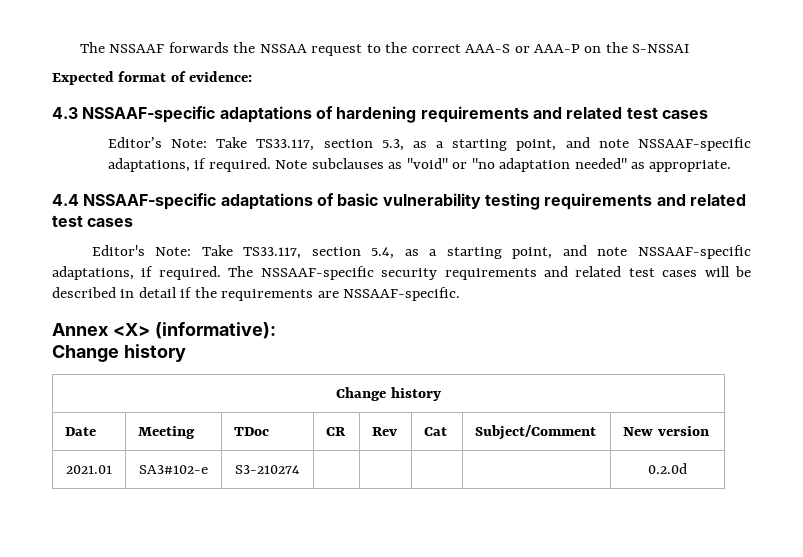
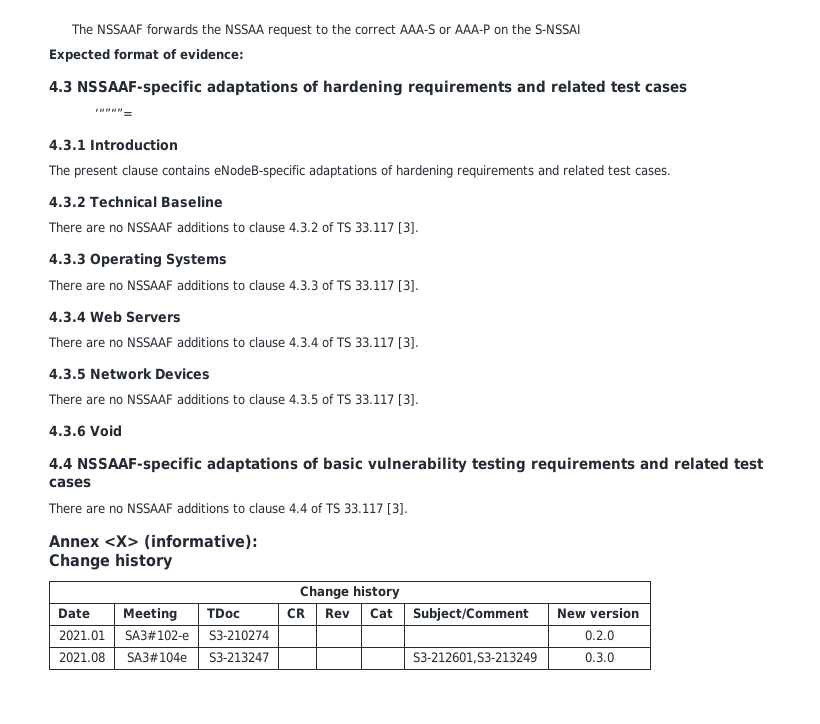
[107,137,752,151] [107,158,732,172] Editor’s Note: Take TS33.117, section 5.3, as a starting point, and note NSSAAF-specific adaptations, if required. Note subclauses as "void" or "no adaptation needed" as appropriate. -> [94,108,133,118] [49,139,178,151] [48,165,671,178] [49,196,223,208] [48,222,419,234] [49,253,227,268] [48,280,419,292] [49,311,181,323] [48,337,419,349] [49,368,210,380] [48,394,419,406] [49,425,122,437] ‘“”“”= // 4.3.1 Introduction // The present clause contains eNodeB-specific adaptations of hardening requirements and related test cases. // 4.3.2 Technical Baseline // There are no NSSAAF additions to clause 4.3.2 of TS 33.117 [3]. // 4.3.3 Operating Systems // There are no NSSAAF additions to clause 4.3.3 of TS 33.117 [3]. // 4.3.4 Web Servers // There are no NSSAAF additions to clause 4.3.4 of TS 33.117 [3]. // 4.3.5 Network Devices // There are no NSSAAF additions to clause 4.3.5 of TS 33.117 [3]. // 4.3.6 Void
[91,245,751,259] [52,266,751,280] [52,287,461,301] Editor's Note: Take TS33.117, section 5.4, as a starting point, and note NSSAAF-specific adaptations, if required. The NSSAAF-specific security requirements and related test cases will be described in detail if the requirements are NSSAAF-specific. -> [48,503,408,515] There are no NSSAAF additions to clause 4.4 of TS 33.117 [3].
[648,463,687,474] 0.2.0d -> [585,630,614,641] [59,652,105,663] [126,652,187,663] [208,652,269,663] [413,652,538,664] [585,652,614,663] 0.2.0 // 2021.08 | SA3#104e | S3-213247 | | | | S3-212601,S3-213249 | 0.3.0

